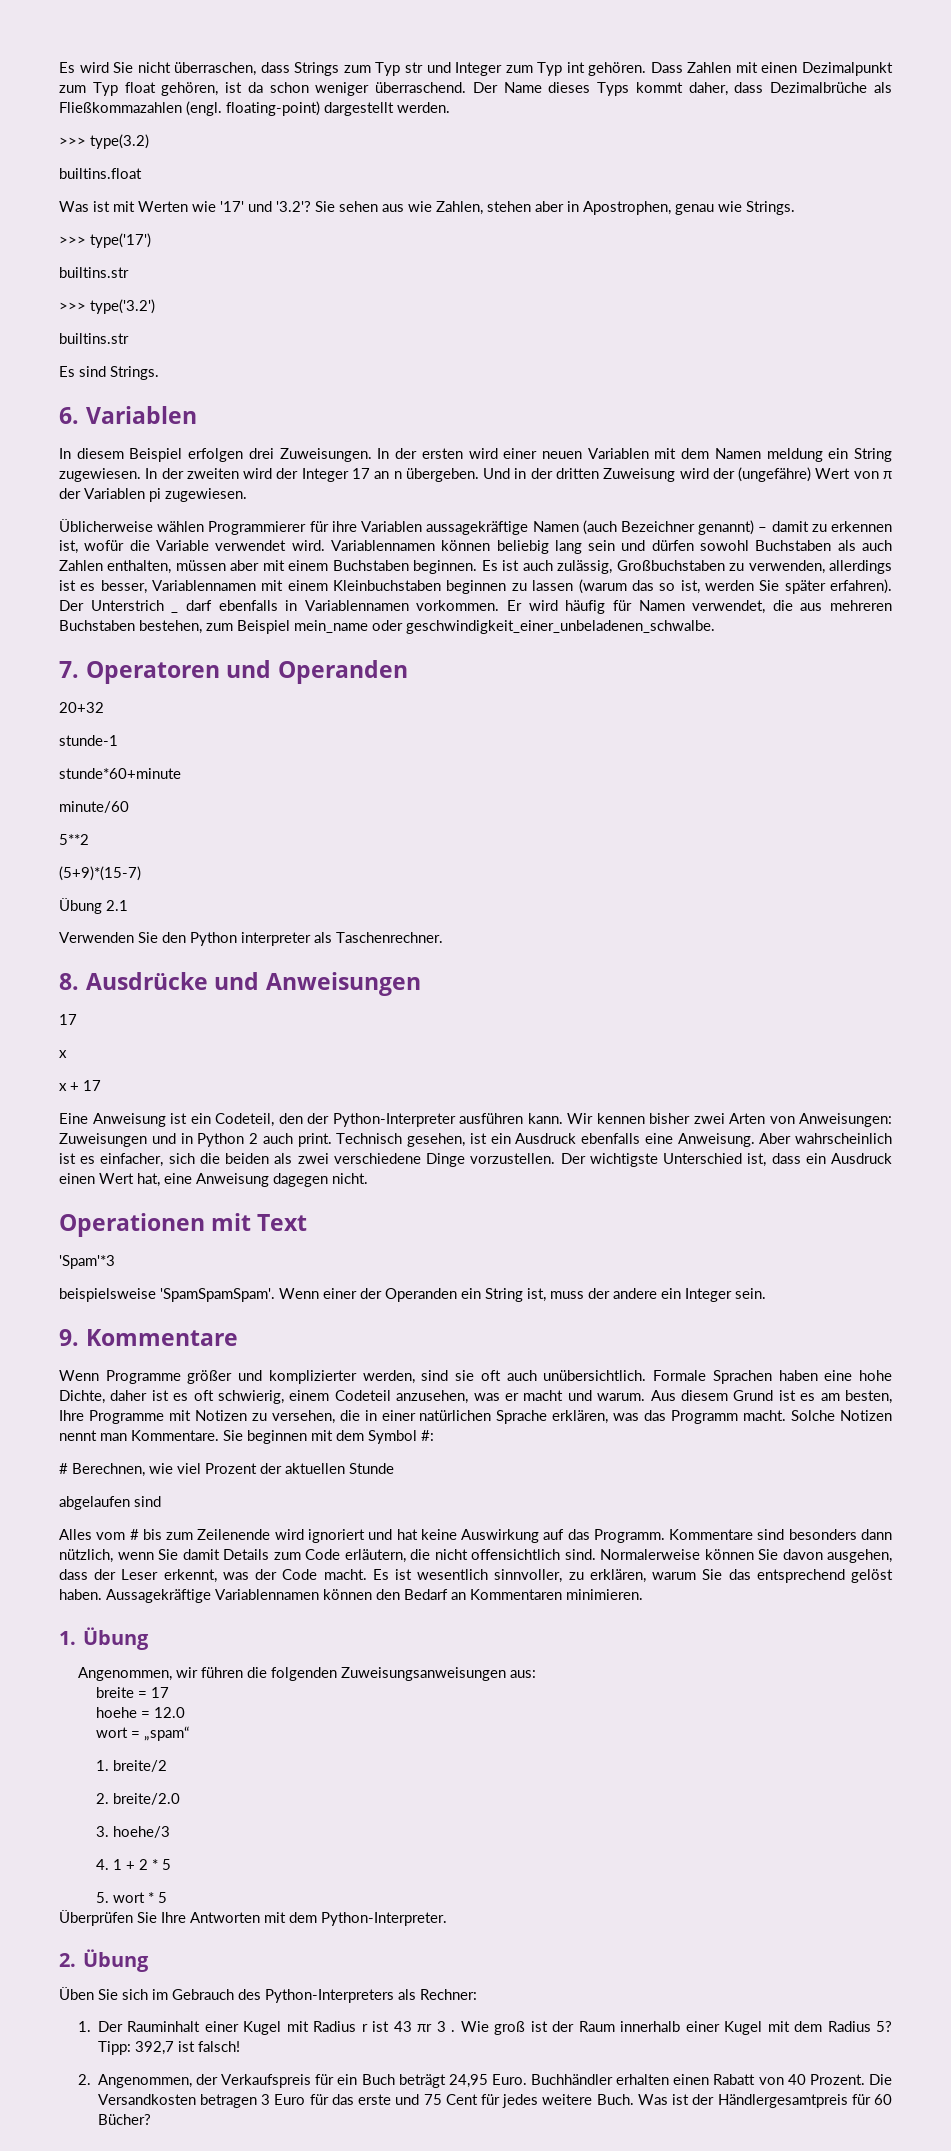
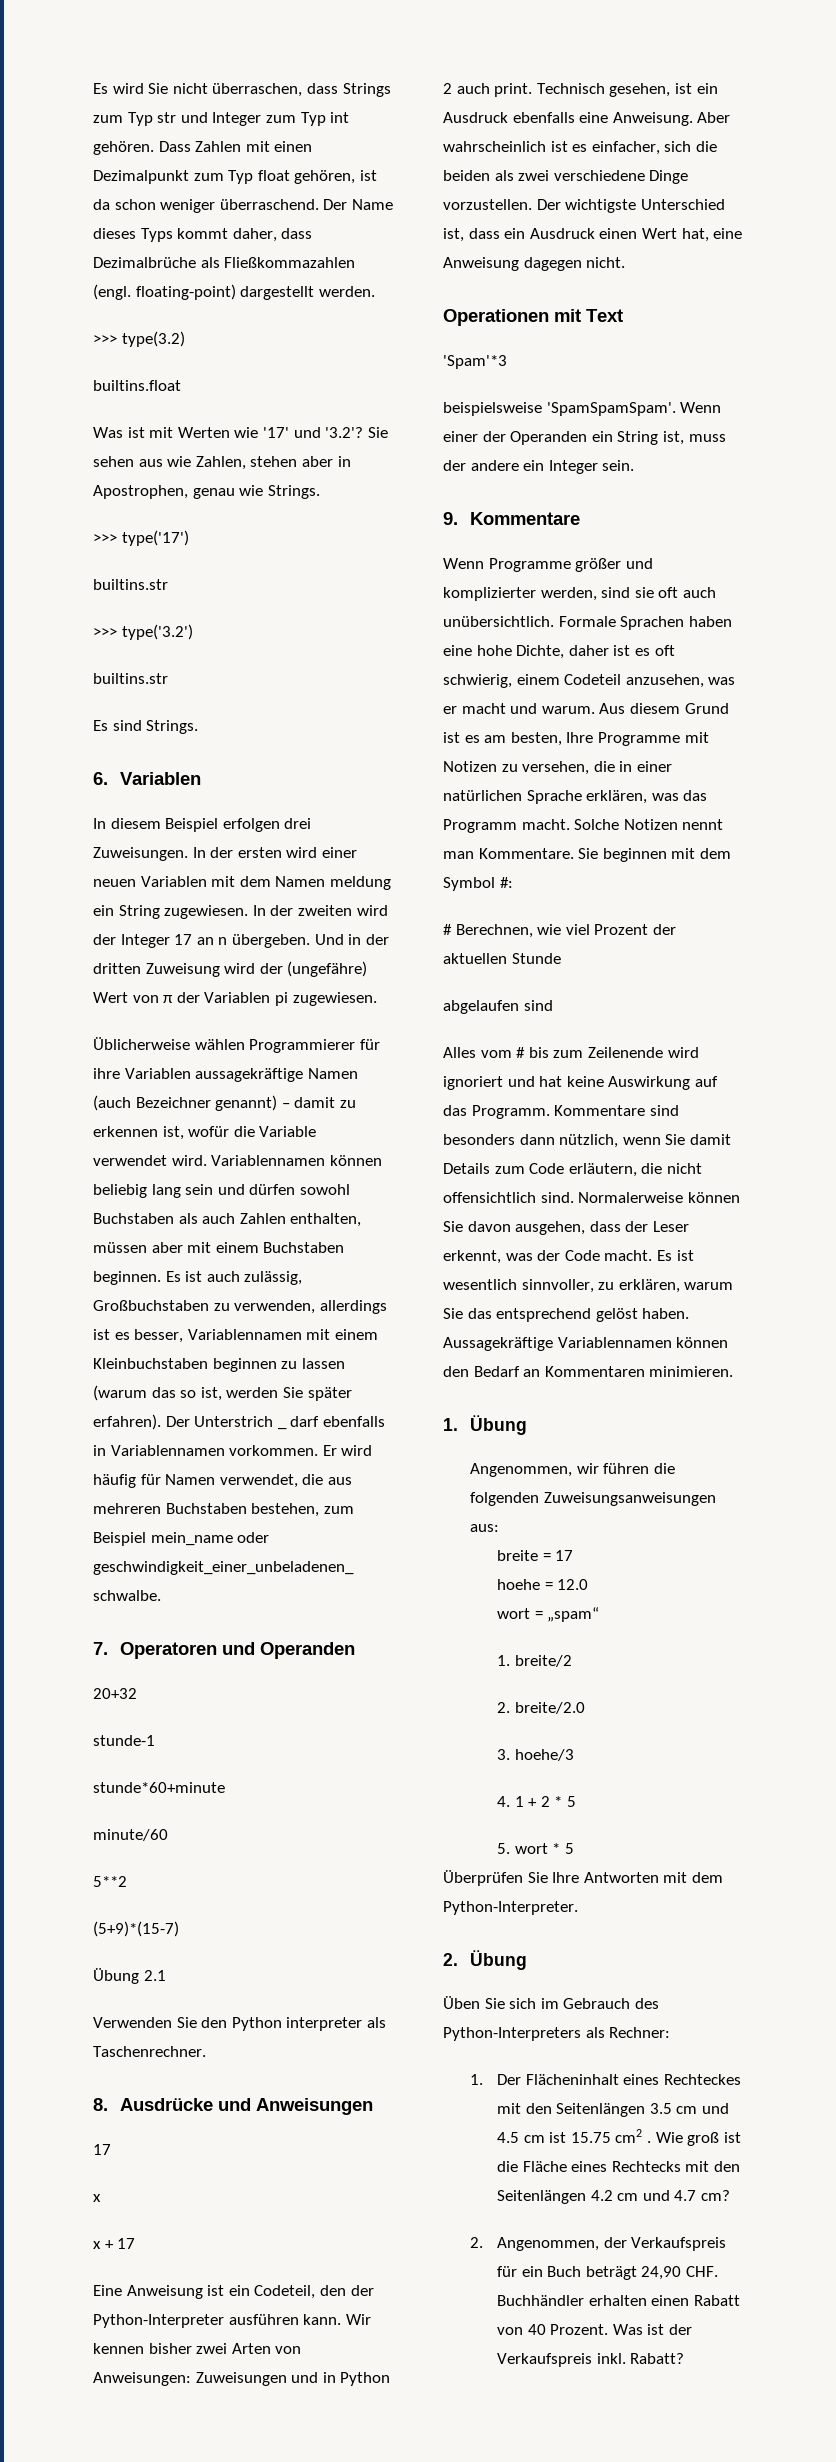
[127,2021,892,2035] [97,2041,240,2055] Rauminhalt einer Kugel mit Radius r ist 43 πr 3 . Wie groß ist der Raum innerhalb einer Kugel mit dem Radius 5? Tipp: 392,7 ist falsch! -> [525,2074,741,2085] [497,2103,730,2117] [497,2129,741,2146] [497,2161,741,2172] [497,2190,731,2204] Flächeninhalt eines Rechteckes mit den Seitenlängen 3.5 cm und 4.5 cm ist 15.75 cm2 . Wie groß ist die Fläche eines Rechtecks mit den Seitenlängen 4.2 cm und 4.7 cm?
[448,2074,527,2088] 24,95 Euro. -> [641,2266,719,2280] 24,90 CHF.
[868,2074,892,2085] [97,2094,892,2108] [97,2114,151,2125] Die Versandkosten betragen 3 Euro für das erste und 75 Cent für jedes weitere Buch. Was ist der Händlergesamtpreis für 60 Bücher? -> [612,2324,693,2335] [497,2353,685,2367] Was ist der Verkaufspreis inkl. Rabatt?

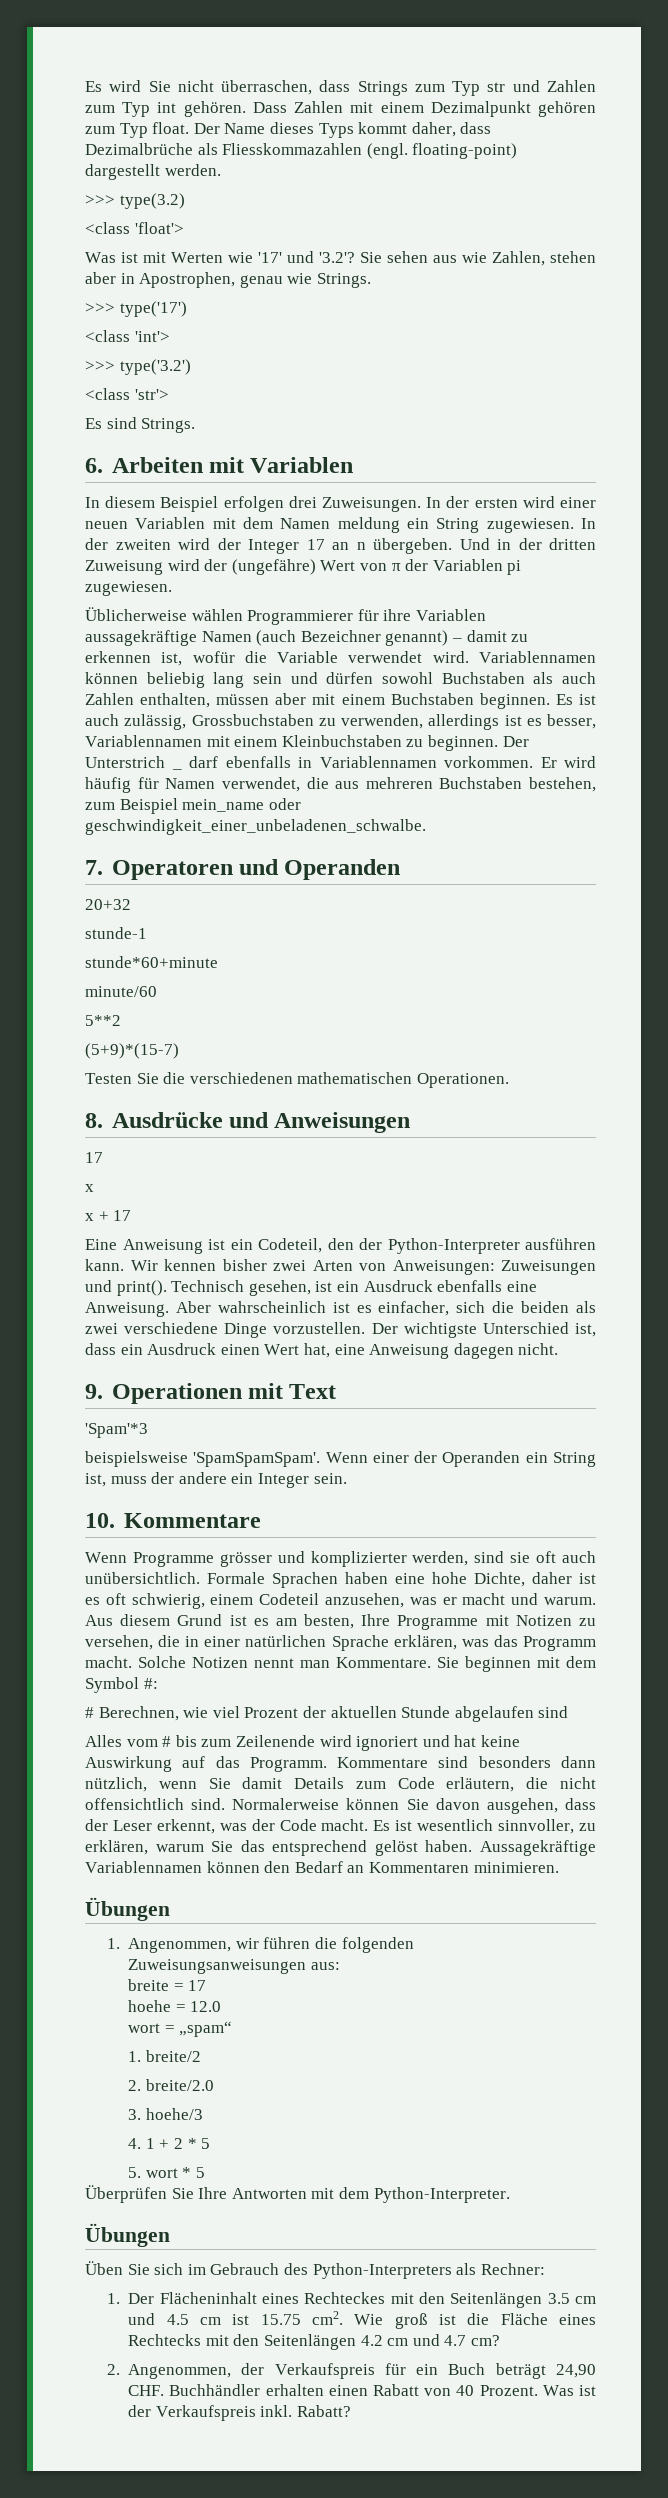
[212,112,262,126] Integer -> [546,80,596,92] Zahlen
[274,141,313,152] [93,170,377,184] [93,199,319,213] einen Dezimalpunkt zum Typ float gehören, ist da schon weniger überraschend. -> [380,101,596,117] [85,122,190,138] einem Dezimalpunkt gehören zum Typ float.
[224,257,356,268] Fließkommazahlen -> [222,143,363,155] Fliesskommazahlen
[93,380,181,391] builtins.float -> [85,222,184,234] <class 'float'>
[93,579,168,590] builtins.str -> [85,330,170,342] <class 'int'>
[93,673,168,684] builtins.str -> [85,388,169,400] <class 'str'>
(108, 778) none -> [111,457,244,473] Arbeiten mit
[93,1300,209,1311] Großbuchstaben -> [191,714,314,726] Grossbuchstaben
[212,1358,345,1372] [93,1385,352,1401] [93,1414,161,1430] beginnen zu lassen (warum das so ist, werden Sie später erfahren). -> [406,735,498,751] zu beginnen.
[93,1968,166,1984] [93,2017,386,2031] [93,2046,206,2057] Übung 2.1 // Verwenden Sie den Python interpreter als Taschenrechner. -> [85,1072,509,1088] Testen Sie die verschiedenen mathematischen Operationen.
[322,2372,391,2386] [443,83,533,97] in Python 2 auch print. -> [116,1280,167,1296] print().
(626, 262) none -> [85,1384,103,1399] 9.
[443,512,458,525] 9. -> [85,1513,115,1528] 10.
[575,558,622,572] größer -> [219,1552,272,1567] grösser
(561, 958) // -> (451, 1712) none
[443,1415,528,1435] // 1. Übung // -> [85,1897,170,1921] [106,1938,120,1949] // Übungen // 1.
[443,1950,528,1970] 2. Übung -> [85,2223,170,2247] Übungen
[615,2129,652,2143] cm2 . -> [311,2311,343,2325] cm2.

